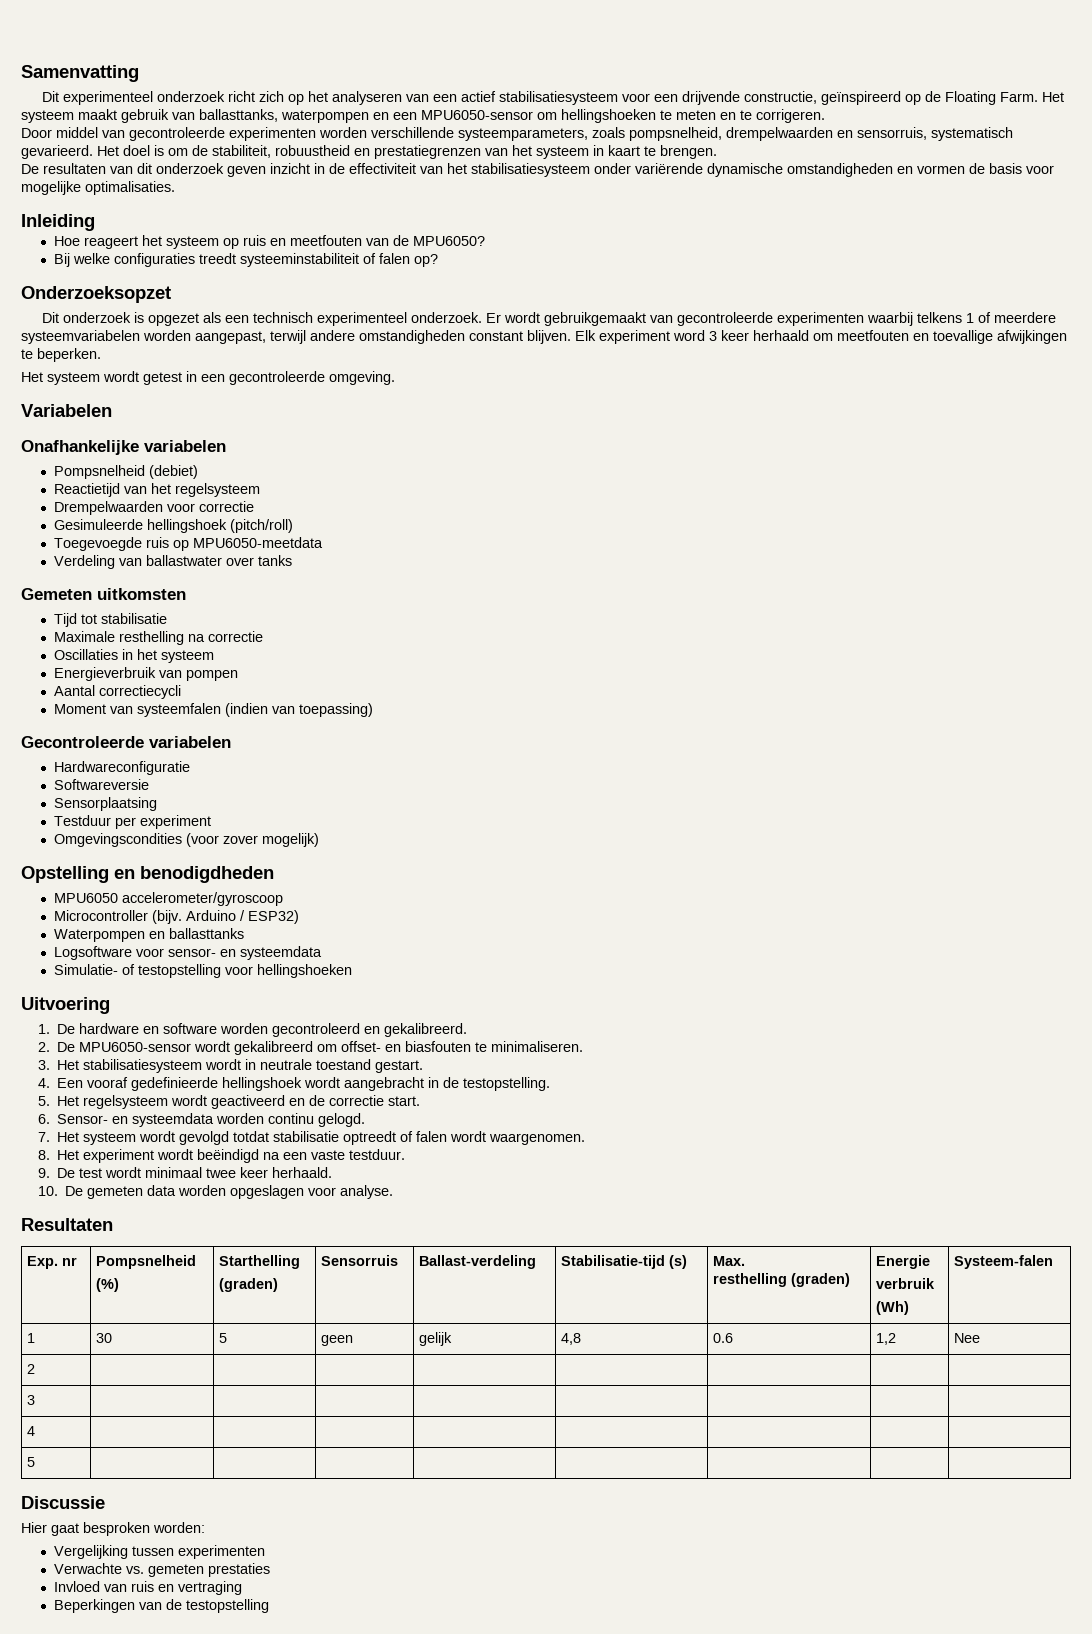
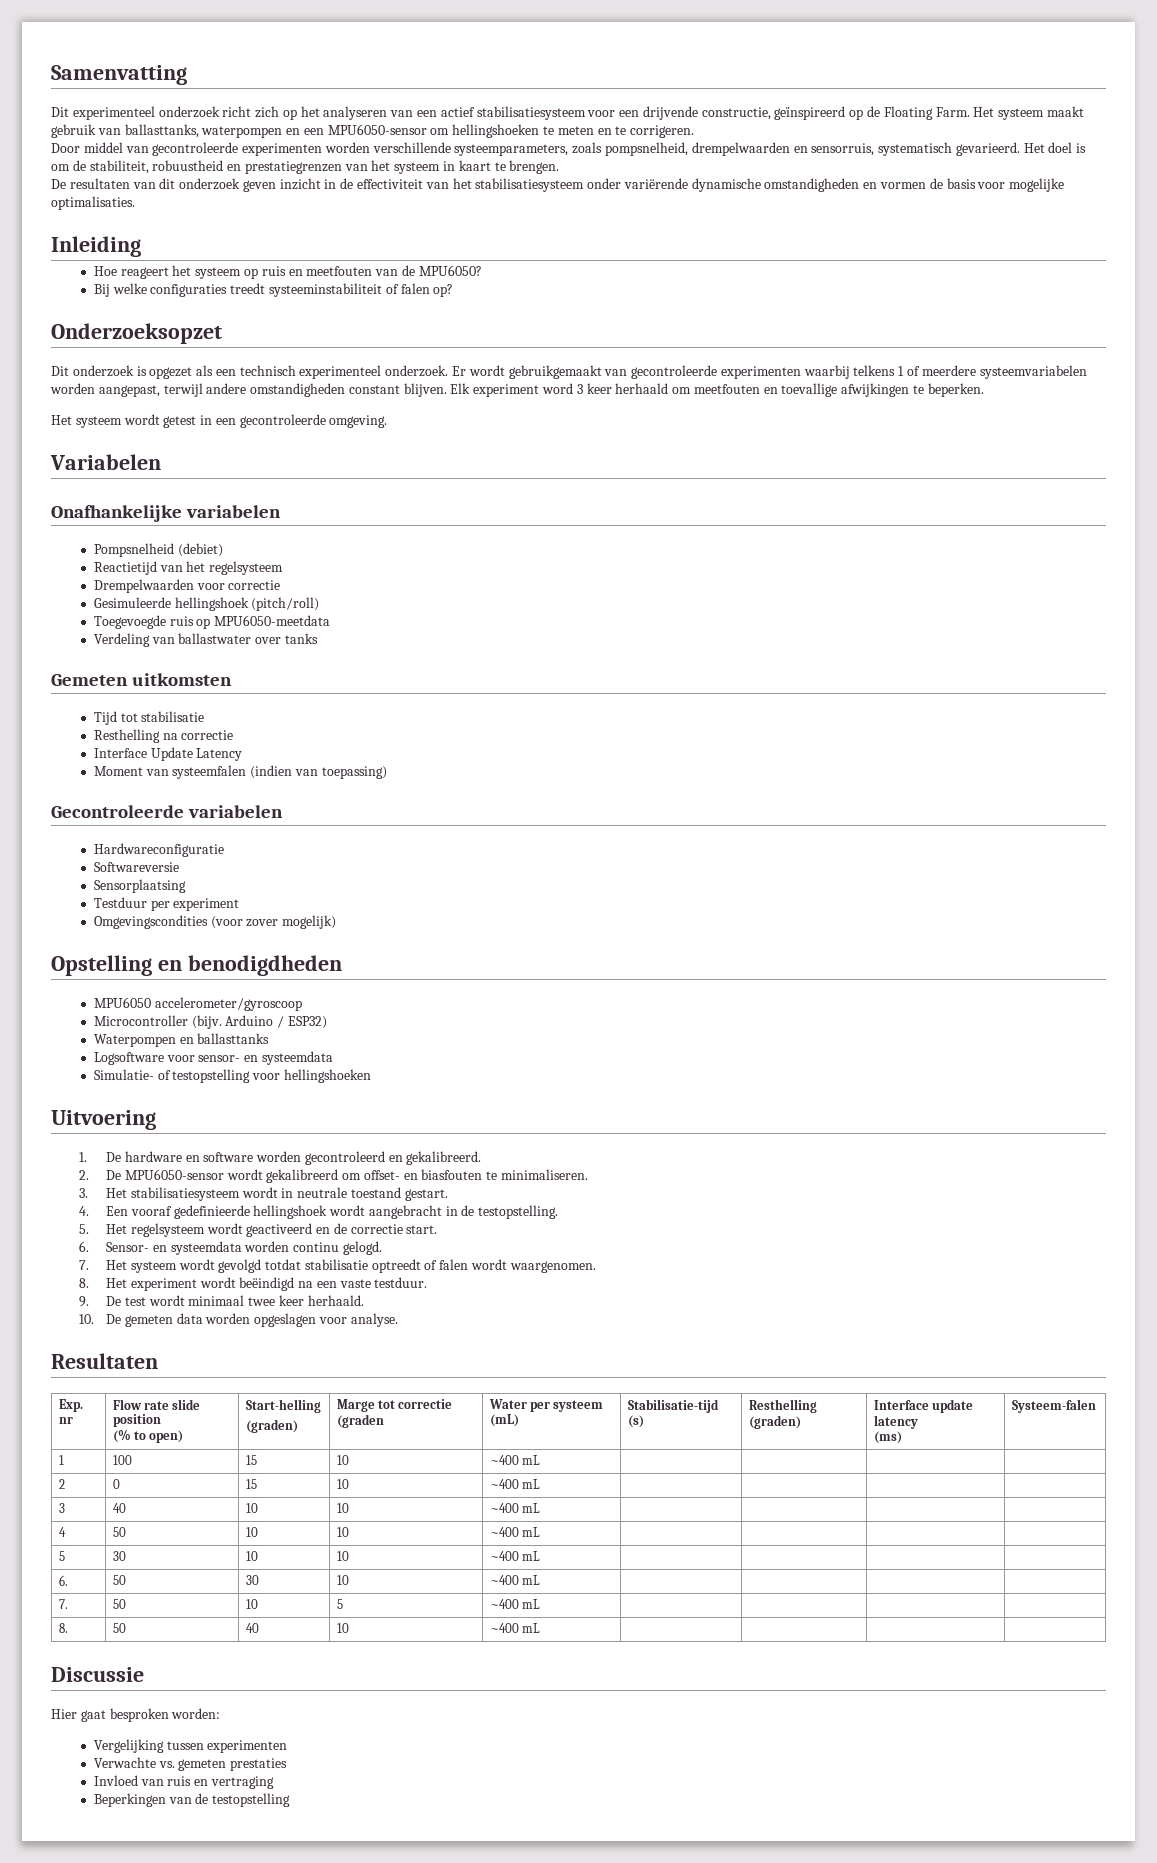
[53,631,184,645] Maximale resthelling -> [93,729,160,743] Resthelling
[53,649,214,663] [53,667,238,681] [53,685,181,699] Oscillaties in het systeem // Energieverbruik van pompen // Aantal correctiecycli -> [93,747,243,761] Interface Update Latency
[96,1255,197,1269] [96,1278,120,1292] [219,1255,301,1269] [219,1278,279,1292] [321,1255,399,1266] [419,1255,537,1269] Pompsnelheid // (%) | Starthelling // (graden) | Sensorruis | Ballast-verdeling -> [112,1399,201,1410] [112,1414,161,1427] [112,1429,184,1443] [245,1399,321,1413] [245,1419,298,1433] [336,1399,453,1412] [336,1414,384,1428] [488,1399,604,1412] [489,1414,519,1427] Flow rate slide position // (% to open) | Start-helling // (graden) | Marge tot correctie (graden | Water per systeem (mL)
[713,1256,746,1266] [713,1273,851,1287] [876,1255,931,1269] [876,1278,936,1289] [876,1301,910,1315] [954,1255,1054,1269] [27,1333,36,1343] [96,1333,113,1343] [219,1333,228,1343] [321,1335,354,1346] [419,1332,453,1346] [561,1333,582,1345] [713,1333,734,1343] [876,1333,897,1345] [954,1333,981,1343] [27,1364,36,1374] [27,1395,36,1405] [27,1426,36,1436] [27,1457,36,1467] Max. // resthelling (graden) | Energie // verbruik // (Wh) | Systeem-falen // 1 | 30 | 5 | geen | gelijk | 4,8 | 0.6 | 1,2 | Nee // 2 | | | | | | | | // 3 | | | | | | | | // 4 | | | | | | | | // 5 | | | | -> [748,1399,817,1413] [748,1415,801,1429] [873,1399,974,1413] [873,1415,918,1429] [873,1431,902,1444] [1011,1399,1096,1413] [58,1455,64,1465] [112,1455,132,1465] [245,1455,257,1465] [336,1455,349,1465] [489,1455,541,1465] [58,1479,65,1489] [112,1479,120,1489] [245,1479,257,1489] [336,1479,349,1489] [489,1479,541,1489] [58,1503,65,1513] [112,1503,126,1513] [245,1503,258,1513] [336,1503,349,1513] [489,1503,541,1513] [58,1527,66,1537] [112,1527,126,1537] [245,1527,258,1537] [336,1527,349,1537] [489,1527,541,1537] [58,1551,65,1561] [112,1551,126,1561] [245,1551,258,1561] [336,1551,349,1561] [489,1551,541,1561] [58,1575,68,1586] [112,1575,126,1585] [245,1575,259,1585] [336,1575,349,1585] [489,1575,541,1585] [58,1599,68,1609] [112,1599,126,1609] [245,1599,258,1609] [336,1599,343,1609] [489,1599,541,1609] [58,1623,68,1633] [112,1623,126,1633] [245,1623,259,1633] [336,1623,349,1633] [489,1623,541,1633] Resthelling (graden) | Interface update latency // (ms) | Systeem-falen // 1 | 100 | 15 | 10 | ~400 mL | | | | // 2 | 0 | 15 | 10 | ~400 mL | | | | // 3 | 40 | 10 | 10 | ~400 mL | | | | // 4 | 50 | 10 | 10 | ~400 mL | | | | // 5 | 30 | 10 | 10 | ~400 mL | | | | // 6. | 50 | 30 | 10 | ~400 mL | | | | // 7. | 50 | 10 | 5 | ~400 mL | | | | // 8. | 50 | 40 | 10 | ~400 mL

